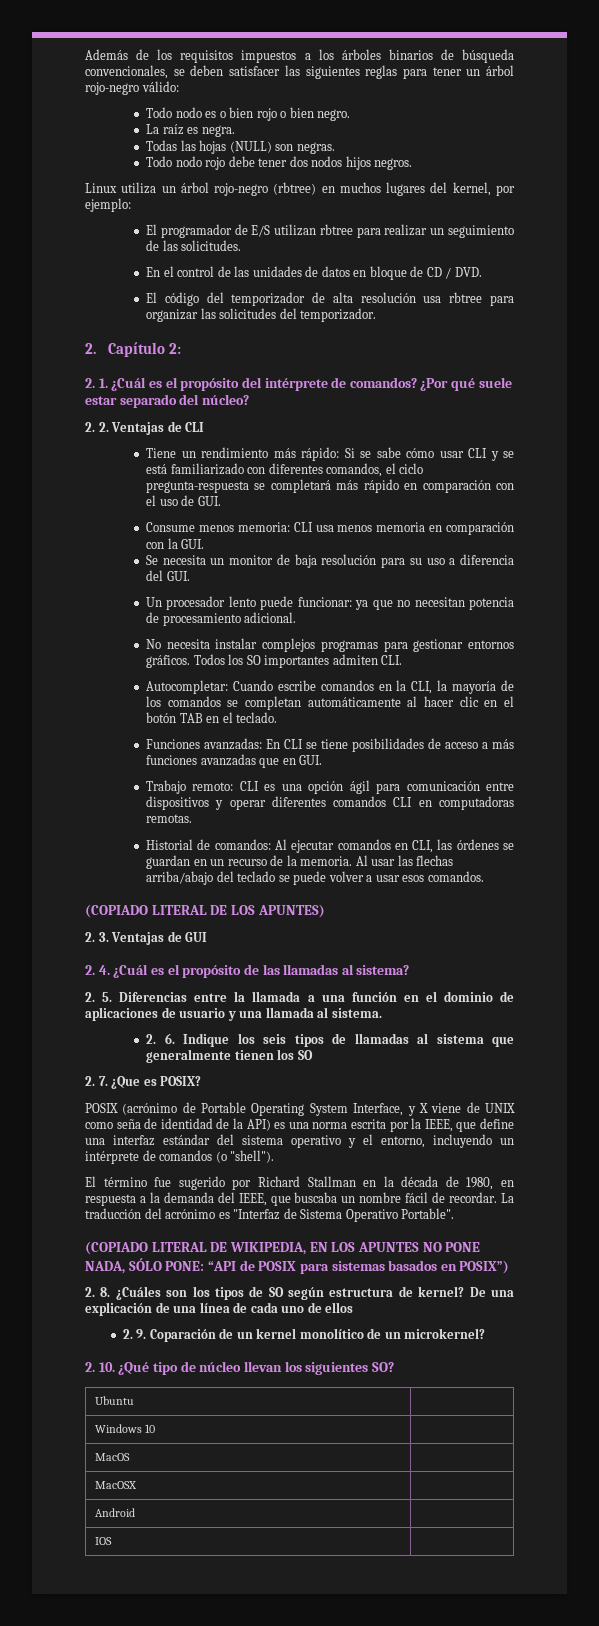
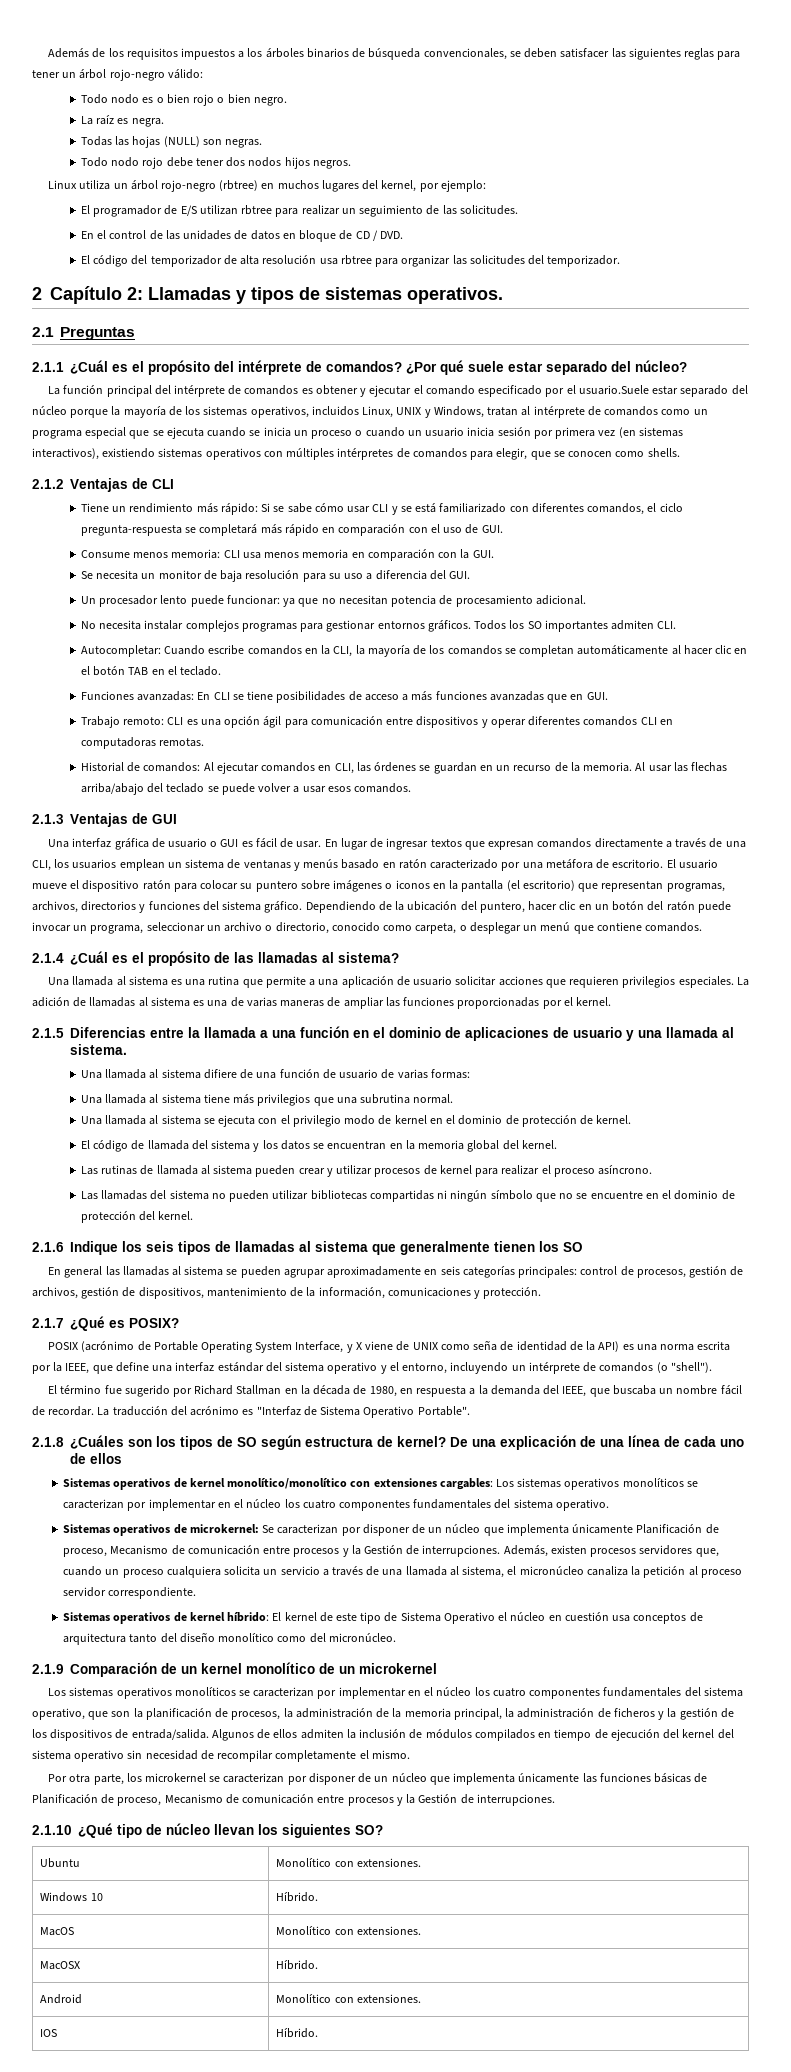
[85,343,96,354] 2. -> [32,287,42,300] 2
[85,378,108,388] // 2. 1. -> [147,287,503,304] [32,327,135,340] [32,362,64,372] Llamadas y tipos de sistemas operativos. // 2.1 Preguntas // 2.1.1
[85,422,109,432] 2. 2. -> [48,385,748,397] [32,406,708,418] [32,427,683,439] [32,448,680,460] [32,479,64,489] La función principal del intérprete de comandos es obtener y ejecutar el comando especificado por el usuario.Suele estar separado del núcleo porque la mayoría de los sistemas operativos, incluidos Linux, UNIX y Windows, tratan al intérprete de comandos como un programa especial que se ejecuta cuando se inicia un proceso o cuando un usuario inicia sesión por primera vez (en sistemas interactivos), existiendo sistemas operativos con múltiples intérpretes de comandos para elegir, que se conocen como shells. // 2.1.2
[85,904,325,918] [85,931,208,945] [85,965,110,975] (COPIADO LITERAL DE LOS APUNTES) // 2. 3. Ventajas de GUI // 2. 4. -> [32,813,177,827] [48,838,746,850] [32,859,718,871] [32,880,725,892] [32,901,731,913] [32,922,703,934] [32,953,64,963] 2.1.3 Ventajas de GUI // Una interfaz gráfica de usuario o GUI es fácil de usar. En lugar de ingresar textos que expresan comandos directamente a través de una CLI, los usuarios emplean un sistema de ventanas y menús basado en ratón caracterizado por una metáfora de escritorio. El usuario mueve el dispositivo ratón para colocar su puntero sobre imágenes o iconos en la pantalla (el escritorio) que representan programas, archivos, directorios y funciones del sistema gráfico. Dependiendo de la ubicación del puntero, hacer clic en un botón del ratón puede invocar un programa, seleccionar un archivo o directorio, conocido como carpeta, o desplegar un menú que contiene comandos. // 2.1.4
[85,992,113,1002] 2. 5. -> [48,976,749,988] [32,997,612,1009] [32,1028,64,1038] Una llamada al sistema es una rutina que permite a una aplicación de usuario solicitar acciones que requieren privilegios especiales. La adición de llamadas al sistema es una de varias maneras de ampliar las funciones proporcionadas por el kernel. // 2.1.5
[146,1033,175,1044] 2. 6. -> [80,1069,470,1079] [80,1094,454,1106] [80,1115,632,1127] [80,1140,557,1152] [80,1165,653,1177] [80,1190,735,1202] [80,1211,194,1223] [32,1242,64,1252] Una llamada al sistema difiere de una función de usuario de varias formas: // Una llamada al sistema tiene más privilegios que una subrutina normal. // Una llamada al sistema se ejecuta con el privilegio modo de kernel en el dominio de protección de kernel. // El código de llamada del sistema y los datos se encuentran en la memoria global del kernel. // Las rutinas de llamada al sistema pueden crear y utilizar procesos de kernel para realizar el proceso asíncrono. // Las llamadas del sistema no pueden utilizar bibliotecas compartidas ni ningún símbolo que no se encuentre en el dominio de protección del kernel. // 2.1.6
[85,1076,141,1089] 2. 7. ¿Que -> [48,1266,744,1278] [32,1287,542,1299] [32,1316,105,1331] En general las llamadas al sistema se pueden agrupar aproximadamente en seis categorías principales: control de procesos, gestión de archivos, gestión de dispositivos, mantenimiento de la información, comunicaciones y protección. // 2.1.7 ¿Qué
[85,1241,481,1255] [85,1258,510,1274] [85,1287,111,1297] (COPIADO LITERAL DE WIKIPEDIA, EN LOS APUNTES NO PONE NADA, SÓLO PONE: “API de POSIX para sistemas basados en POSIX”) // 2. 8. -> [32,1437,64,1447] 2.1.8
[122,1329,216,1342] 2. 9. Coparación -> [63,1478,698,1490] [63,1499,609,1511] [63,1524,719,1536] [63,1545,719,1557] [63,1566,742,1578] [63,1587,197,1599] [63,1612,703,1624] [63,1632,396,1645] [32,1662,157,1677] Sistemas operativos de kernel monolítico/monolítico con extensiones cargables: Los sistemas operativos monolíticos se caracterizan por implementar en el núcleo los cuatro componentes fundamentales del sistema operativo. // Sistemas operativos de microkernel: Se caracterizan por disponer de un núcleo que implementa únicamente Planificación de proceso, Mecanismo de comunicación entre procesos y la Gestión de interrupciones. Además, existen procesos servidores que, cuando un proceso cualquiera solicita un servicio a través de una llamada al sistema, el micronúcleo canaliza la petición al proceso servidor correspondiente. // Sistemas operativos de kernel híbrido: El kernel de este tipo de Sistema Operativo el núcleo en cuestión usa conceptos de arquitectura tanto del diseño monolítico como del micronúcleo. // 2.1.9 Comparación
[404,1328,486,1339] [85,1362,115,1372] microkernel? // 2. 10. -> [359,1663,437,1674] [48,1687,743,1699] [32,1708,734,1720] [32,1729,734,1741] [32,1750,410,1762] [48,1773,708,1785] [32,1794,555,1806] [32,1825,72,1835] microkernel // Los sistemas operativos monolíticos se caracterizan por implementar en el núcleo los cuatro componentes fundamentales del sistema operativo, que son la planificación de procesos, la administración de la memoria principal, la administración de ficheros y la gestión de los dispositivos de entrada/salida. Algunos de ellos admiten la inclusión de módulos compilados en tiempo de ejecución del kernel del sistema operativo sin necesidad de recompilar completamente el mismo. // Por otra parte, los microkernel se caracterizan por disponer de un núcleo que implementa únicamente las funciones básicas de Planificación de proceso, Mecanismo de comunicación entre procesos y la Gestión de interrupciones. // 2.1.10
(134, 1400) none -> [276,1858,421,1867] Monolítico con extensiones.
(155, 1428) none -> [276,1892,319,1902] Híbrido.
(130, 1457) none -> [276,1926,421,1935] Monolítico con extensiones.
(137, 1485) none -> [276,1960,319,1970] Híbrido.
(135, 1512) none -> [276,1994,421,2003] Monolítico con extensiones.
(112, 1541) none -> [276,2028,319,2038] Híbrido.

